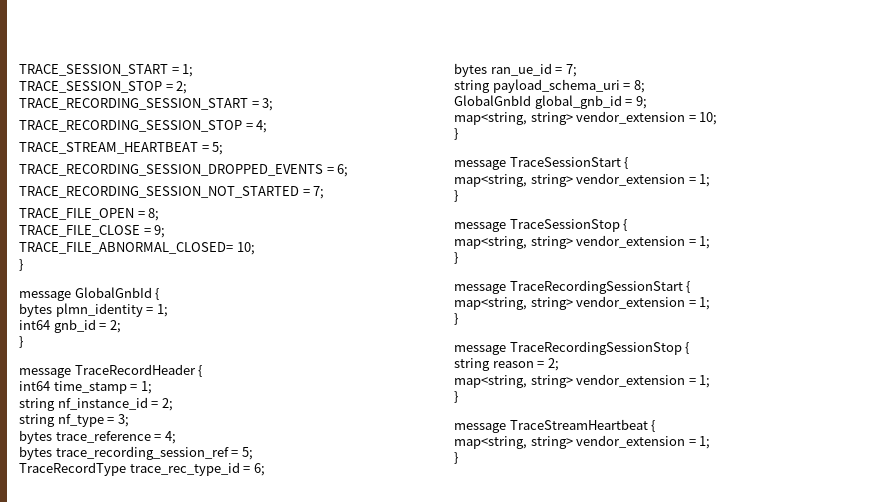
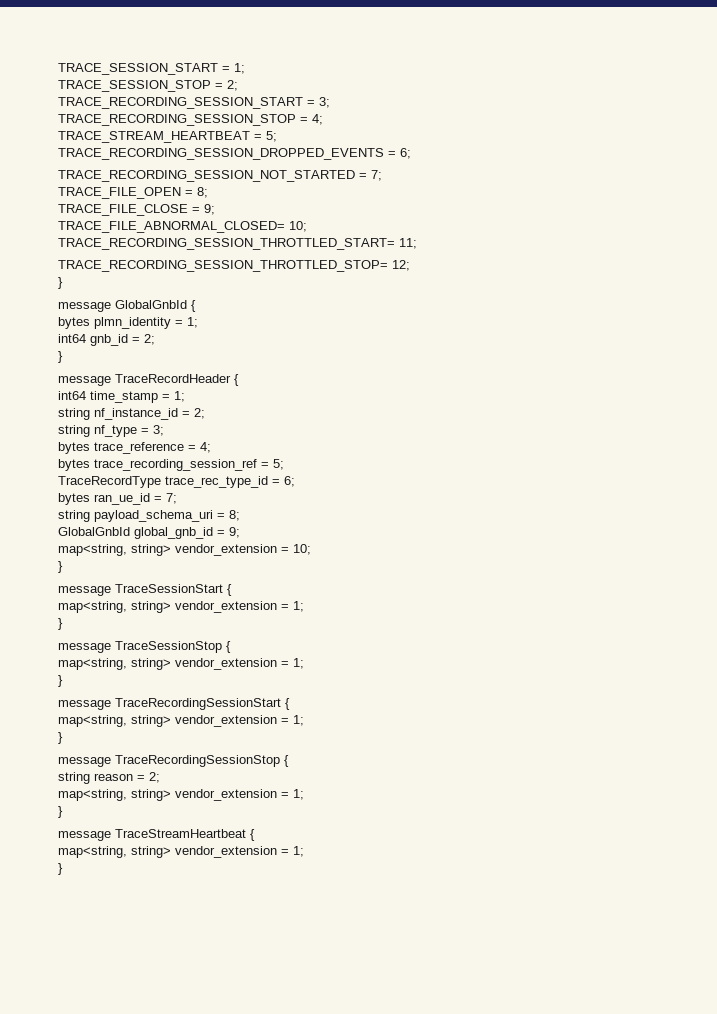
(255, 248) none -> [58,238,417,250] [58,260,410,272] // TRACE_RECORDING_SESSION_THROTTLED_START= 11; // TRACE_RECORDING_SESSION_THROTTLED_STOP= 12;

